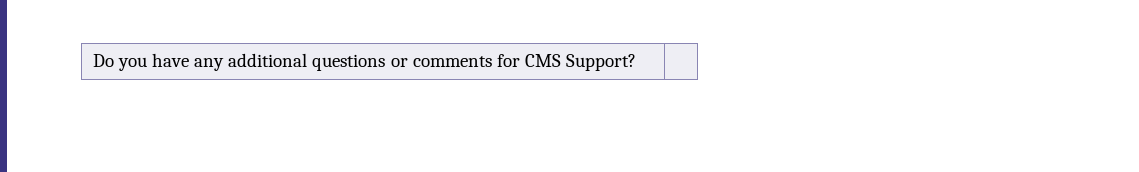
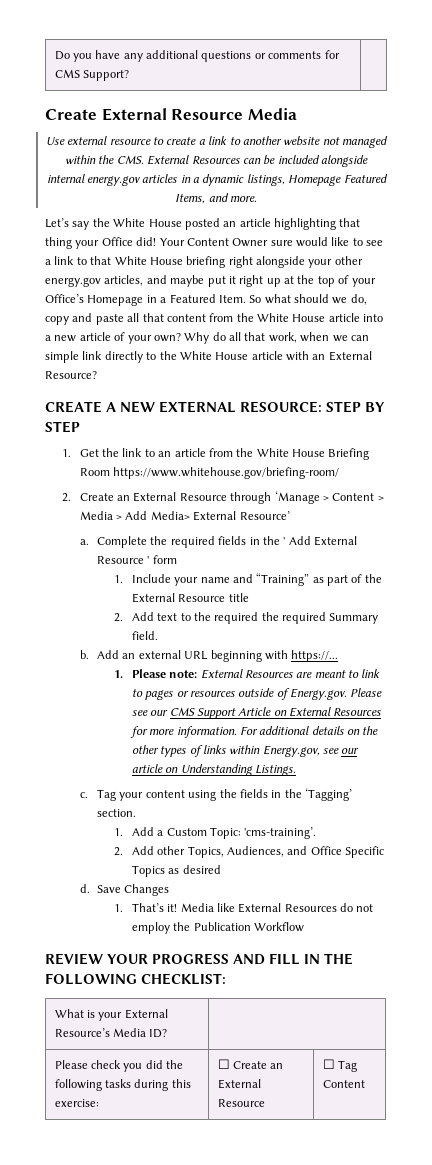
(637, 62) none -> [45,108,297,121] [45,136,389,148] [65,155,368,167] [46,174,388,186] [175,193,257,204] [45,218,361,230] [45,237,384,249] [45,256,363,268] [45,275,376,287] [45,294,367,306] [45,313,384,325] [45,332,369,344] [45,351,372,363] [45,371,97,379] [45,401,385,413] [45,421,80,433] [62,448,370,460] [79,467,340,479] [62,491,384,504] [79,511,290,521] [79,536,358,548] [97,555,177,564] [114,573,382,586] [131,593,249,603] [114,612,379,624] [131,631,158,640] [79,650,339,662] [114,669,381,679] [131,688,383,700] [131,707,382,719] [129,726,379,738] [131,745,360,757] [131,764,296,776] [79,788,353,801] [97,809,137,817] [114,827,317,839] [114,846,385,858] [131,865,221,877] [79,884,170,896] [114,903,374,913] [131,922,304,934] [45,953,353,965] [45,973,226,985] [54,1009,168,1021] [54,1028,168,1038] [54,1060,184,1072] [54,1079,191,1091] [54,1099,99,1107] [217,1059,284,1069] [217,1079,261,1089] [217,1099,265,1107] [322,1059,357,1072] [322,1080,365,1088] // Create External Resource Media // Use external resource to create a link to another website not managed within the CMS. External Resources can be included alongside internal energy.gov articles in a dynamic listings, Homepage Featured Items, and more. // Let’s say the White House posted an article highlighting that thing your Office did! Your Content Owner sure would like to see a link to that White House briefing right alongside your other energy.gov articles, and maybe put it right up at the top of your Office’s Homepage in a Featured Item. So what should we do, copy and paste all that content from the White House article into a new article of your own? Why do all that work, when we can simple link directly to the White House article with an External Resource? // CREATE A NEW EXTERNAL RESOURCE: STEP BY STEP // 1. Get the link to an article from the White House Briefing Room https://www.whitehouse.gov/briefing-room/ // 2. Create an External Resource through ‘Manage > Content > Media > Add Media> External Resource’ // a. Complete the required fields in the ' Add External Resource ' form // 1. Include your name and “Training” as part of the External Resource title // 2. Add text to the required the required Summary field. // b. Add an external URL beginning with https://... // 1. Please note: External Resources are meant to link to pages or resources outside of Energy.gov. Please see our CMS Support Article on External Resources for more information. For additional details on the other types of links within Energy.gov, see our article on Understanding Listings. // c. Tag your content using the fields in the ‘Tagging’ section. // 1. Add a Custom Topic: 'cms-training’. // 2. Add other Topics, Audiences, and Office Specific Topics as desired // d. Save Changes // 1. That’s it! Media like External Resources do not employ the Publication Workflow // REVIEW YOUR PROGRESS AND FILL IN THE FOLLOWING CHECKLIST: // What is your External Resource’s Media ID? | // Please check you did the following tasks during this exercise: | ☐ Create an External Resource | ☐ Tag Content

